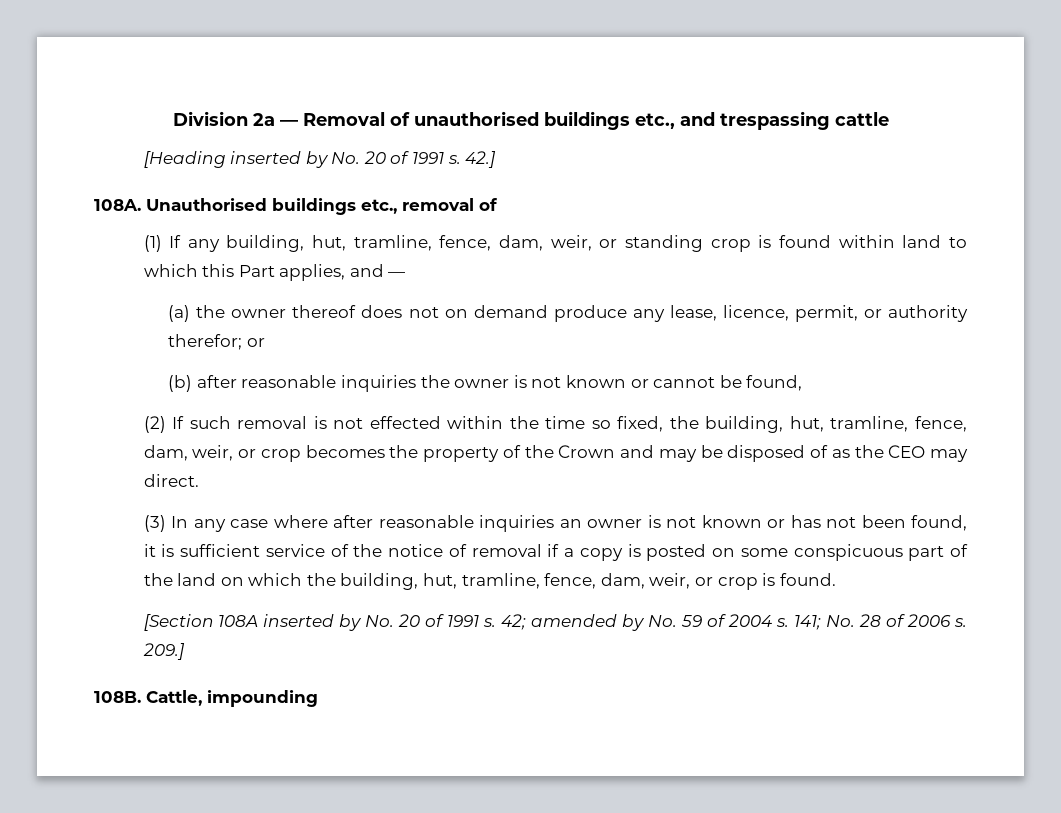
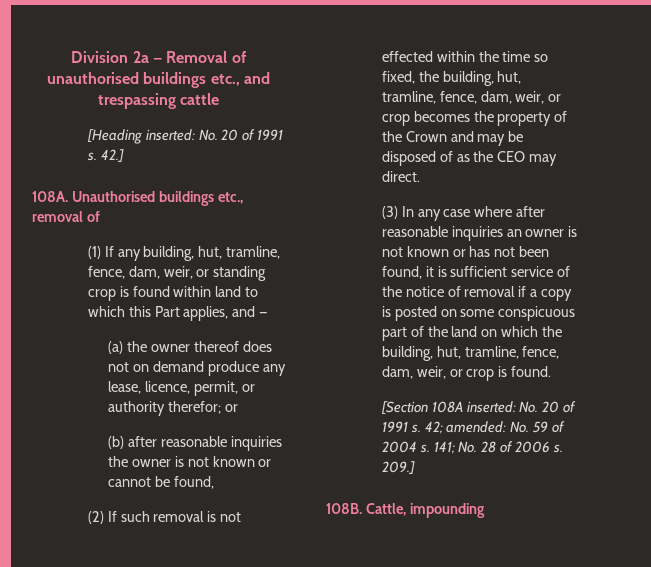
[230,151,329,168] inserted by -> [145,129,195,141] inserted:
[263,614,363,631] inserted by -> [466,401,516,413] inserted:
[531,614,646,631] amended by -> [446,421,507,433] amended:

